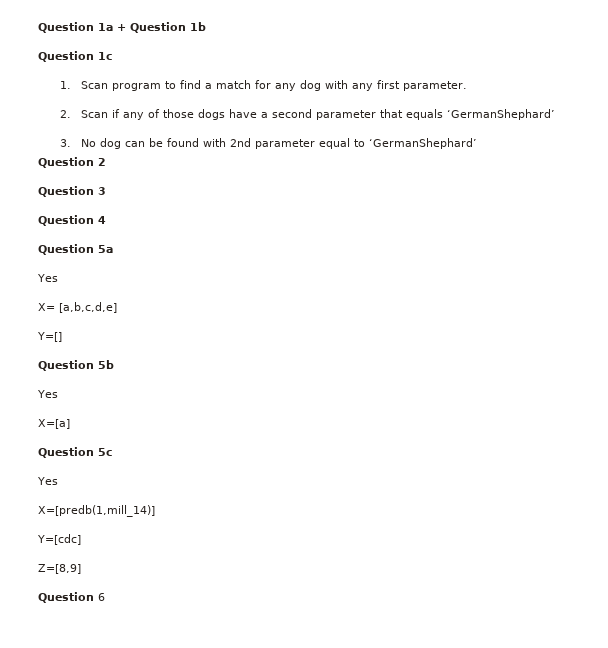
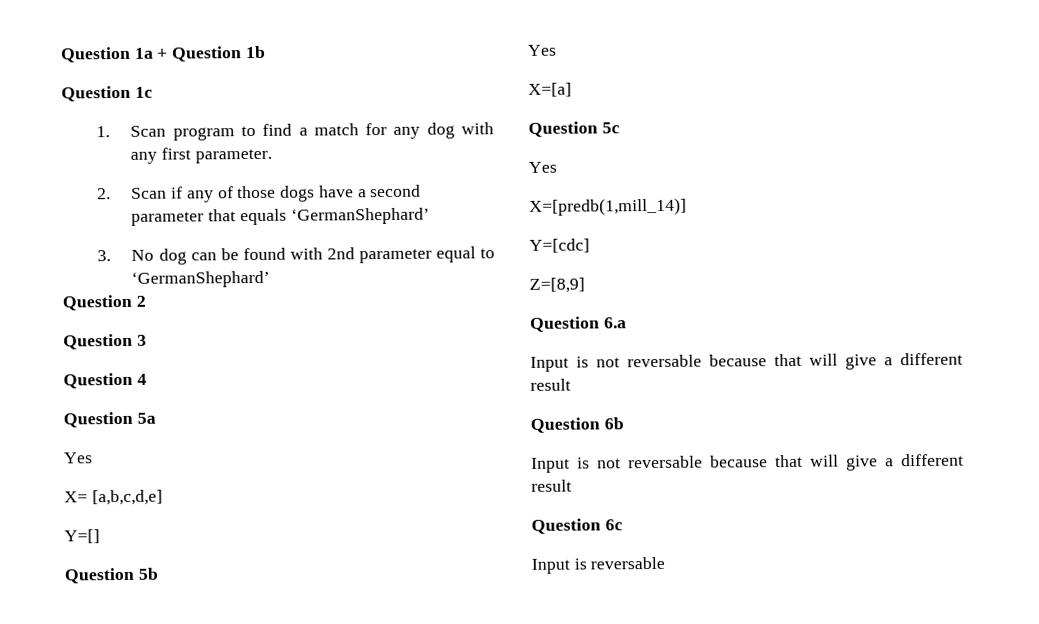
[98,593,105,601] 6 -> [603,317,627,329] [530,352,963,372] [530,378,571,391] [530,417,624,433] [531,453,964,473] [531,479,572,492] [531,518,623,534] [531,556,666,574] 6.a // Input is not reversable because that will give a different result // Question 6b // Input is not reversable because that will give a different result // Question 6c // Input is reversable

